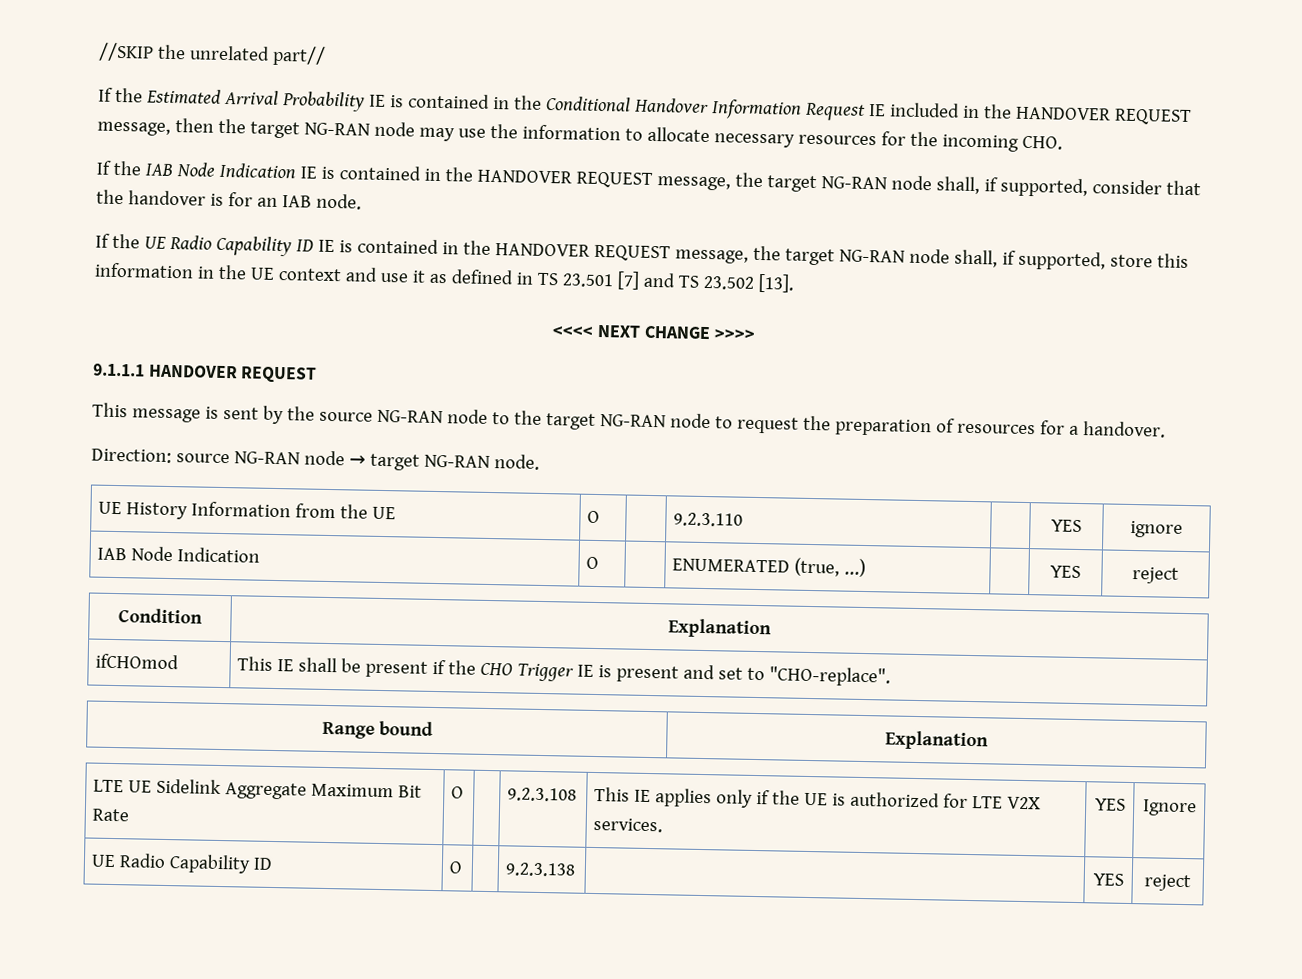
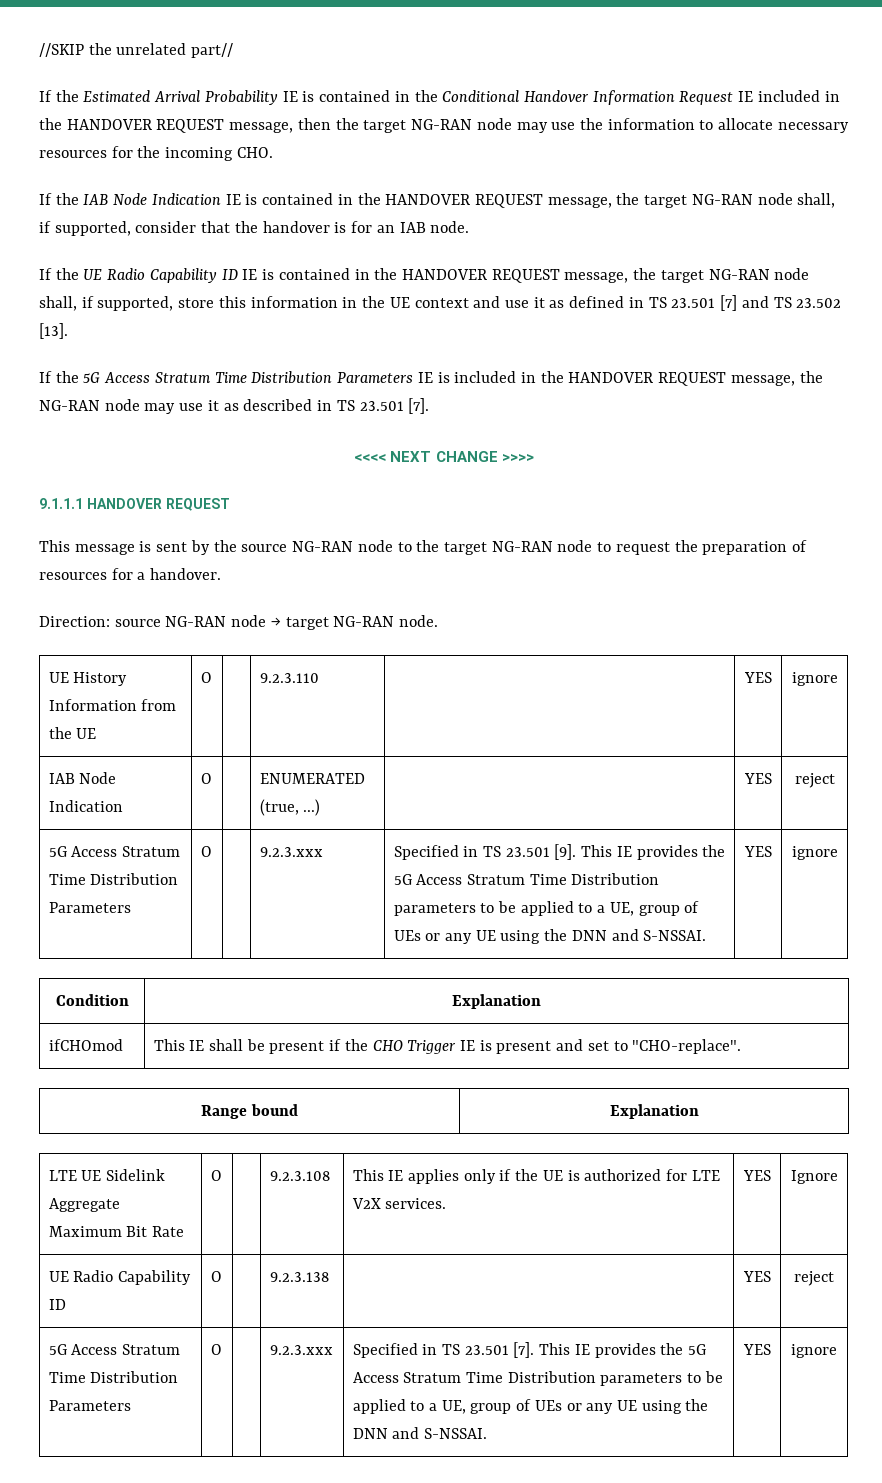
(795, 283) none -> [39,371,823,386] [39,398,430,414] // If the 5G Access Stratum Time Distribution Parameters IE is included in the HANDOVER REQUEST message, the NG-RAN node may use it as described in TS 23.501 [7].
(1179, 575) none -> [48,846,180,857] [48,873,179,885] [48,902,131,913] [200,846,212,857] [259,847,323,857] [393,844,726,860] [393,873,660,885] [393,901,700,916] [393,929,707,944] [743,846,772,857] [791,846,838,860] // 5G Access Stratum Time Distribution Parameters | O | | 9.2.3.xxx | Specified in TS 23.501 [9]. This IE provides the 5G Access Stratum Time Distribution parameters to be applied to a UE, group of UEs or any UE using the DNN and S-NSSAI. | YES | ignore
(1191, 883) none -> [48,1344,180,1355] [48,1371,179,1383] [48,1400,131,1411] [210,1344,222,1355] [269,1345,333,1355] [352,1342,707,1358] [352,1371,723,1386] [352,1399,709,1414] [352,1427,487,1439] [742,1344,771,1355] [791,1344,837,1358] // 5G Access Stratum Time Distribution Parameters | O | | 9.2.3.xxx | Specified in TS 23.501 [7]. This IE provides the 5G Access Stratum Time Distribution parameters to be applied to a UE, group of UEs or any UE using the DNN and S-NSSAI. | YES | ignore

